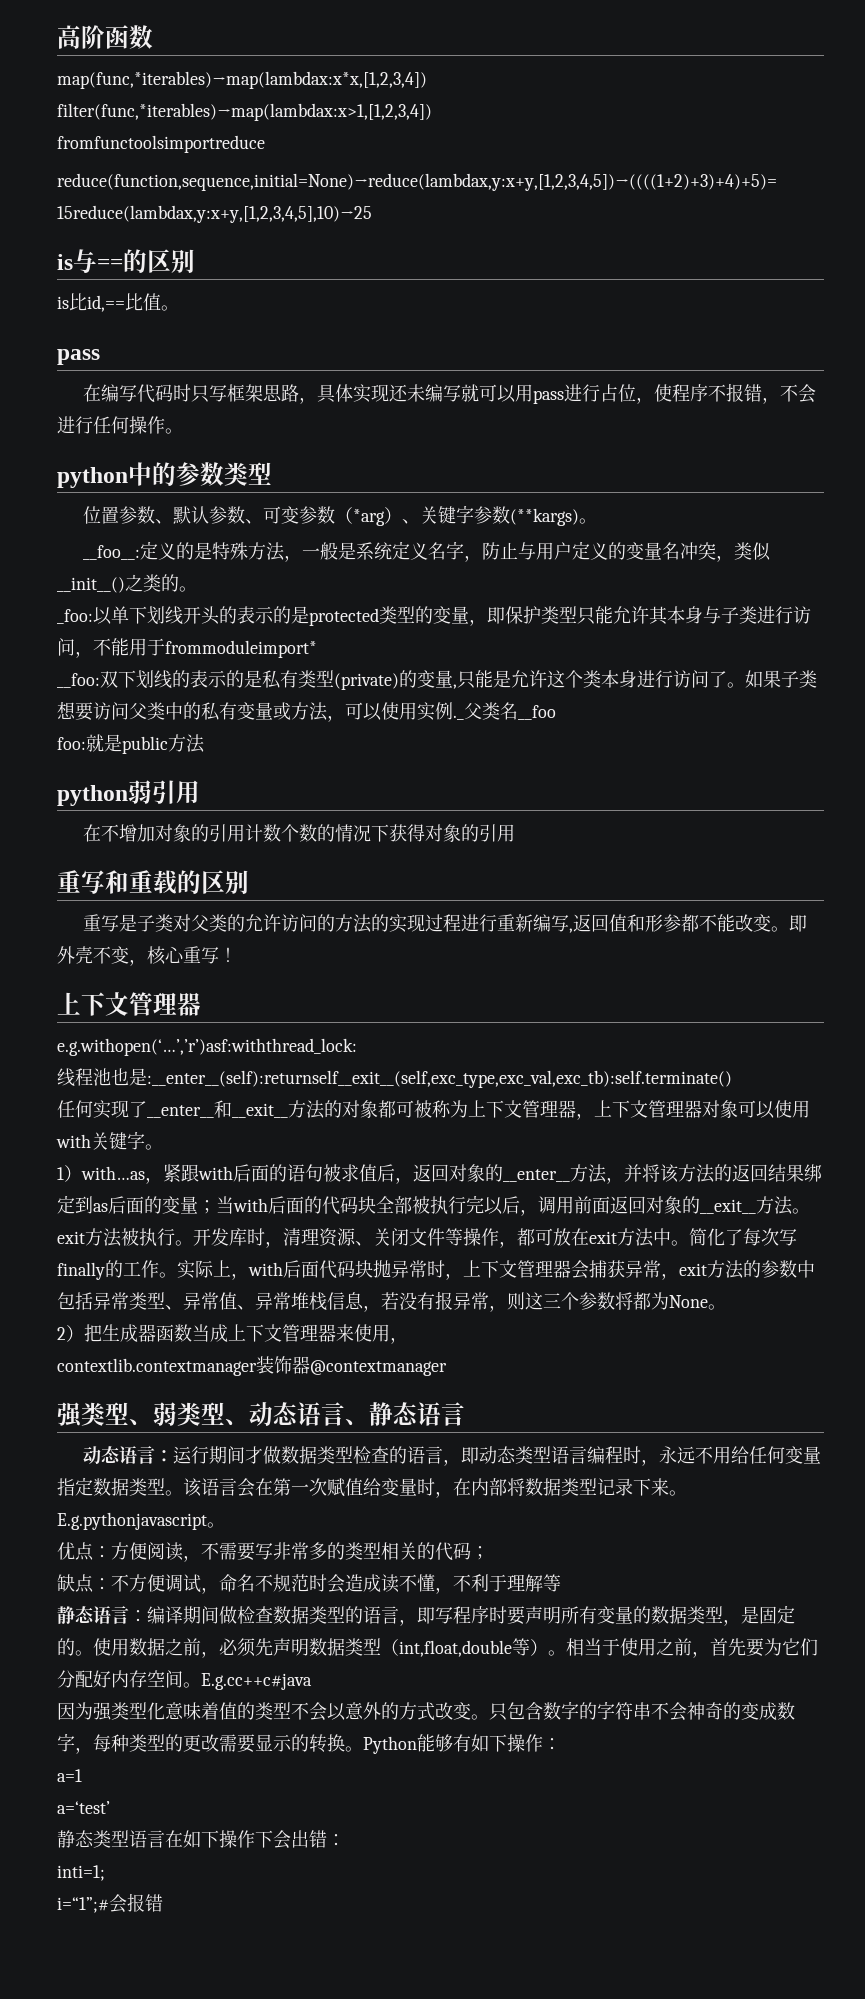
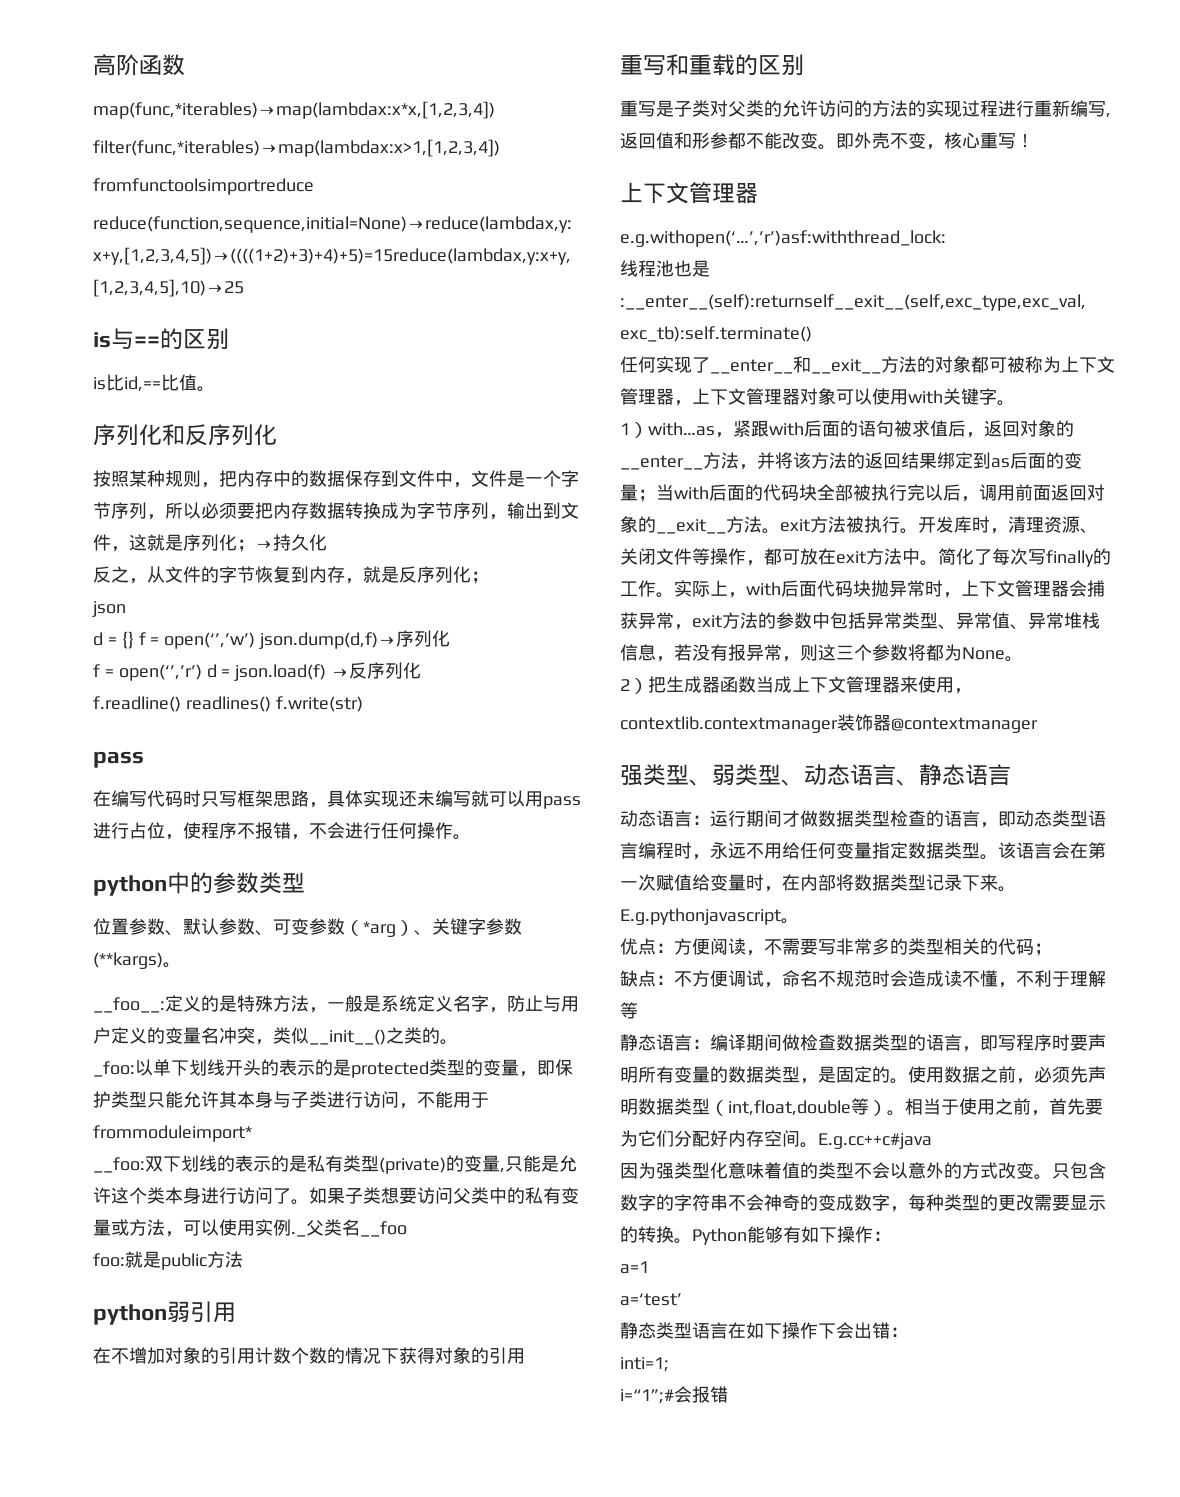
(179, 308) none -> [93,424,277,446] [93,470,579,488] [93,502,579,520] [93,534,327,552] [93,566,489,584] [92,601,126,617] [93,630,451,649] [93,662,422,681] [93,696,363,712] // 序列化和反序列化 // 按照某种规则，把内存中的数据保存到文件中，文件是一个字节序列，所以必须要把内存数据转换成为字节序列，输出到文件，这就是序列化；→持久化 // 反之，从文件的字节恢复到内存，就是反序列化； // json // d = {} f = open(‘’,’w’) json.dump(d,f)→序列化 // f = open(‘’,’r’) d = json.load(f) →反序列化 // f.readline() readlines() f.write(str)

